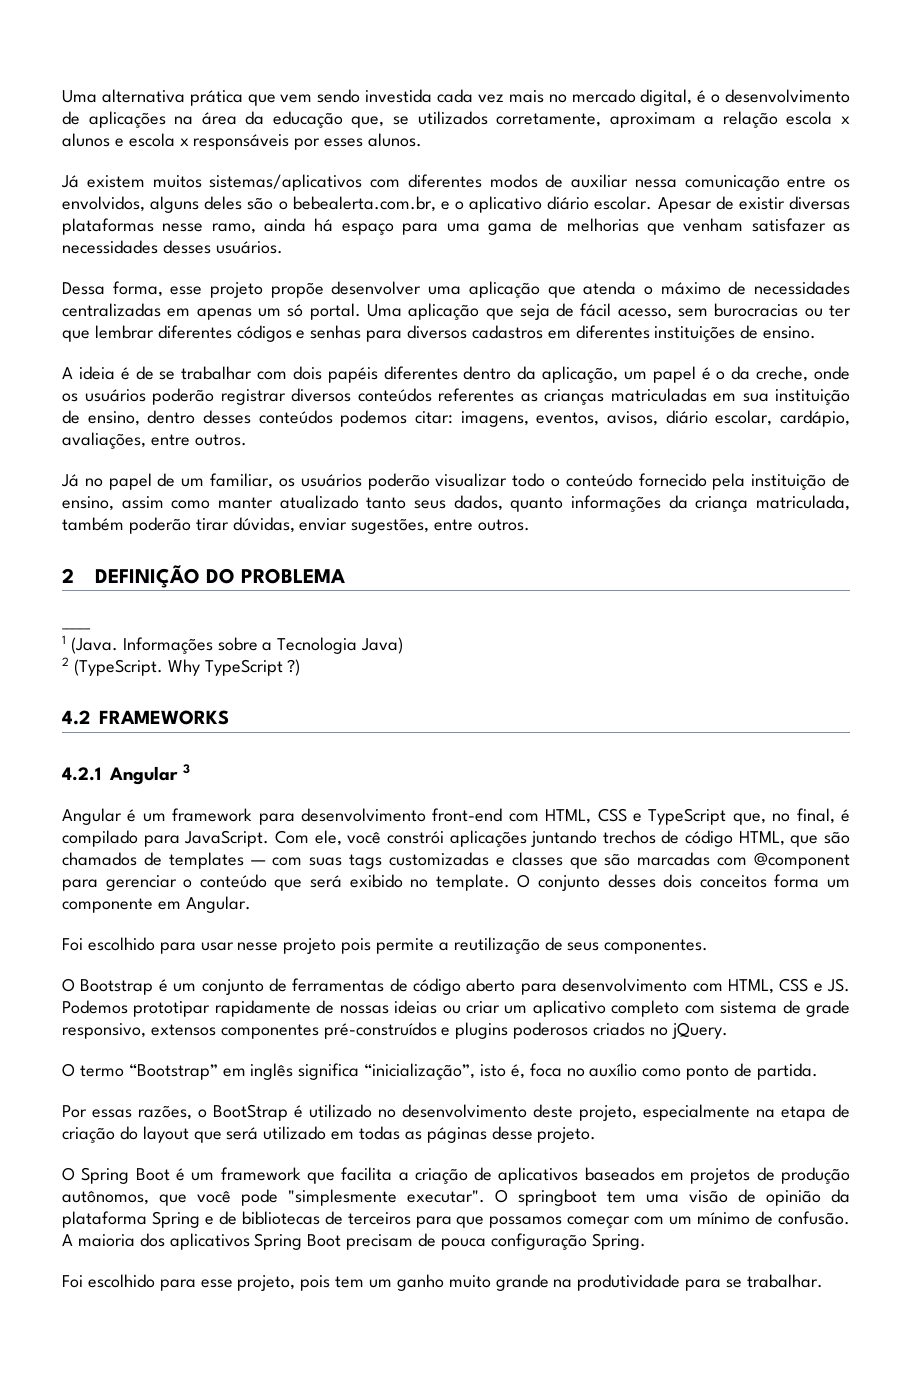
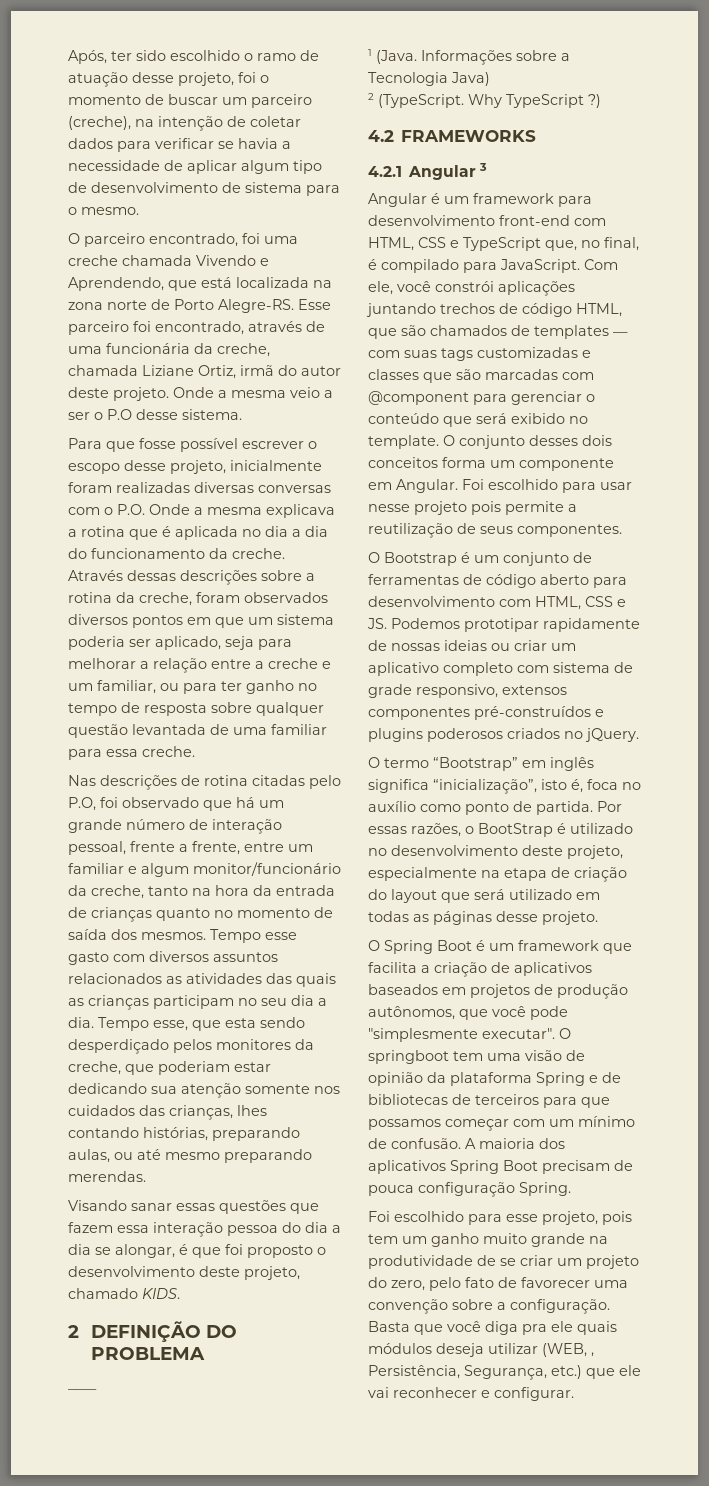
[62,89,851,106] [62,111,850,128] [62,133,423,150] [61,174,850,191] [62,196,850,213] [62,218,850,235] [62,240,283,254] [62,281,851,298] [62,303,851,320] [62,325,817,342] [62,366,851,383] [62,388,850,405] [62,410,850,427] [62,432,247,449] [61,473,850,490] [62,495,851,512] [62,517,531,534] Uma alternativa prática que vem sendo investida cada vez mais no mercado digital, é o desenvolvimento de aplicações na área da educação que, se utilizados corretamente, aproximam a relação escola x alunos e escola x responsáveis por esses alunos. // Já existem muitos sistemas/aplicativos com diferentes modos de auxiliar nessa comunicação entre os envolvidos, alguns deles são o bebealerta.com.br, e o aplicativo diário escolar. Apesar de existir diversas plataformas nesse ramo, ainda há espaço para uma gama de melhorias que venham satisfazer as necessidades desses usuários. // Dessa forma, esse projeto propõe desenvolver uma aplicação que atenda o máximo de necessidades centralizadas em apenas um só portal. Uma aplicação que seja de fácil acesso, sem burocracias ou ter que lembrar diferentes códigos e senhas para diversos cadastros em diferentes instituições de ensino. // A ideia é de se trabalhar com dois papéis diferentes dentro da aplicação, um papel é o da creche, onde os usuários poderão registrar diversos conteúdos referentes as crianças matriculadas em sua instituição de ensino, dentro desses conteúdos podemos citar: imagens, eventos, avisos, diário escolar, cardápio, avaliações, entre outros. // Já no papel de um familiar, os usuários poderão visualizar todo o conteúdo fornecido pela instituição de ensino, assim como manter atualizado tanto seus dados, quanto informações da criança matriculada, também poderão tirar dúvidas, enviar sugestões, entre outros. -> [68,50,319,64] [68,72,269,87] [68,94,312,108] [68,116,301,131] [68,138,291,152] [68,160,322,174] [68,182,340,196] [68,207,139,215] [68,233,298,247] [68,255,269,266] [68,277,332,291] [68,299,331,313] [68,321,325,335] [68,343,270,357] [68,365,341,379] [68,387,333,401] [68,409,242,420] [68,438,317,452] [68,460,322,474] [68,482,331,493] [68,504,335,518] [68,526,328,540] [68,548,285,559] [68,570,315,585] [68,592,328,606] [68,614,334,628] [68,636,292,650] [68,658,331,673] [68,680,317,694] [68,702,324,716] [68,724,327,738] [68,746,195,760] [68,775,341,790] [68,797,284,811] [68,819,282,834] [68,841,313,855] [68,862,341,877] [68,885,335,899] [68,907,333,922] [68,929,297,943] [68,951,278,965] [68,973,336,987] [68,995,327,1010] [68,1017,305,1031] [68,1039,314,1054] [68,1061,271,1075] [68,1083,340,1098] [68,1105,267,1120] [68,1127,300,1141] [68,1149,312,1163] [68,1171,146,1182] [68,1200,319,1214] [68,1222,341,1237] [68,1244,326,1258] [68,1266,300,1280] [68,1288,180,1299] Após, ter sido escolhido o ramo de atuação desse projeto, foi o momento de buscar um parceiro (creche), na intenção de coletar dados para verificar se havia a necessidade de aplicar algum tipo de desenvolvimento de sistema para o mesmo. // O parceiro encontrado, foi uma creche chamada Vivendo e Aprendendo, que está localizada na zona norte de Porto Alegre-RS. Esse parceiro foi encontrado, através de uma funcionária da creche, chamada Liziane Ortiz, irmã do autor deste projeto. Onde a mesma veio a ser o P.O desse sistema. // Para que fosse possível escrever o escopo desse projeto, inicialmente foram realizadas diversas conversas com o P.O. Onde a mesma explicava a rotina que é aplicada no dia a dia do funcionamento da creche. Através dessas descrições sobre a rotina da creche, foram observados diversos pontos em que um sistema poderia ser aplicado, seja para melhorar a relação entre a creche e um familiar, ou para ter ganho no tempo de resposta sobre qualquer questão levantada de uma familiar para essa creche. // Nas descrições de rotina citadas pelo P.O, foi observado que há um grande número de interação pessoal, frente a frente, entre um familiar e algum monitor/funcionário da creche, tanto na hora da entrada de crianças quanto no momento de saída dos mesmos. Tempo esse gasto com diversos assuntos relacionados as atividades das quais as crianças participam no seu dia a dia. Tempo esse, que esta sendo desperdiçado pelos monitores da creche, que poderiam estar dedicando sua atenção somente nos cuidados das crianças, lhes contando histórias, preparando aulas, ou até mesmo preparando merendas. // Visando sanar essas questões que fazem essa interação pessoa do dia a dia se alongar, é que foi proposto o desenvolvimento deste projeto, chamado KIDS.
(251, 904) // -> (458, 486) none
(818, 1071) // -> (593, 808) none
[685,1274,823,1291] para se trabalhar. -> [477,1255,639,1269] [368,1277,628,1291] [368,1299,610,1314] [368,1321,617,1335] [368,1343,594,1357] [368,1365,641,1380] [368,1387,574,1401] de se criar um projeto do zero, pelo fato de favorecer uma convenção sobre a configuração. Basta que você diga pra ele quais módulos deseja utilizar (WEB, , Persistência, Segurança, etc.) que ele vai reconhecer e configurar.

